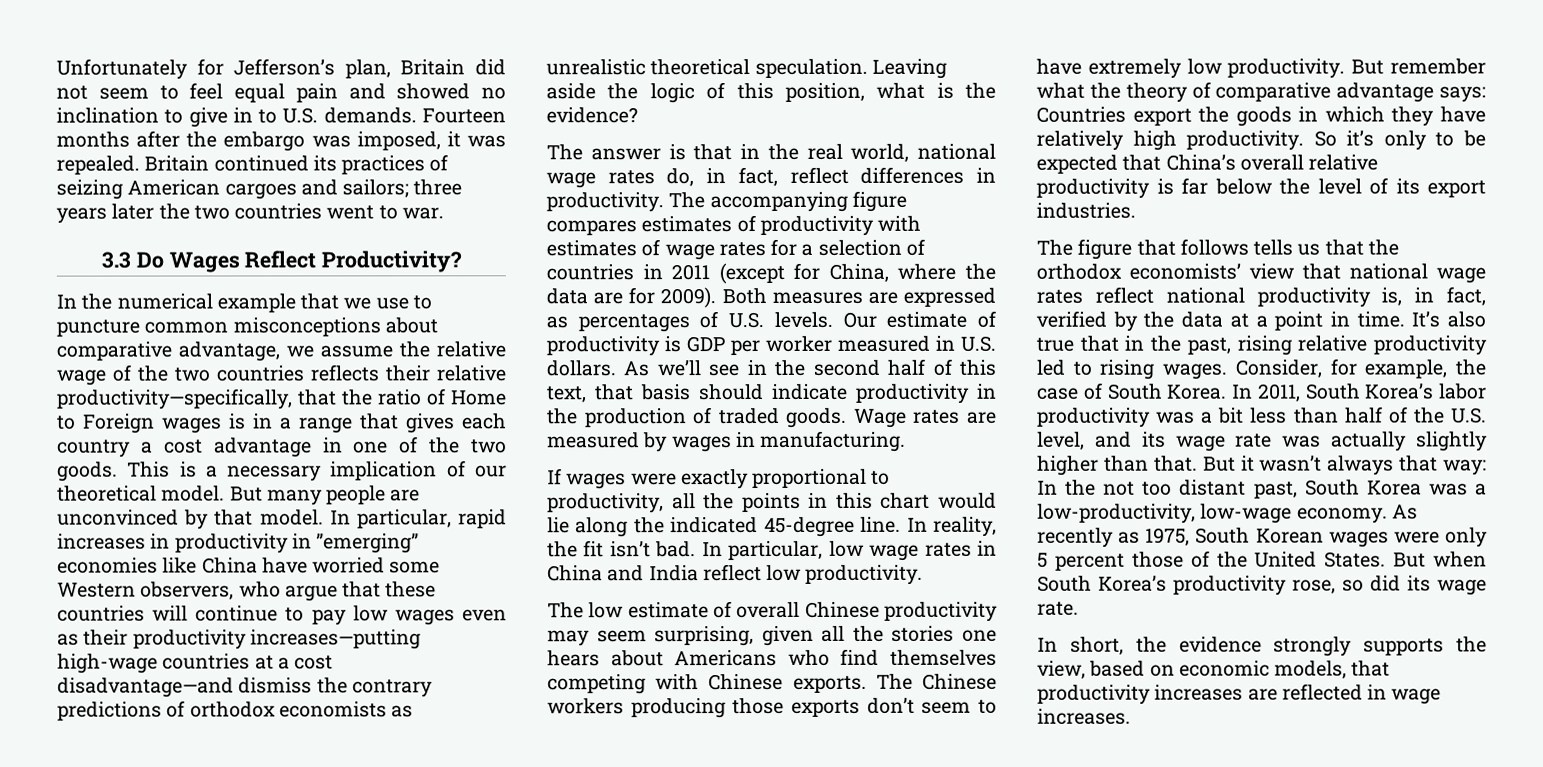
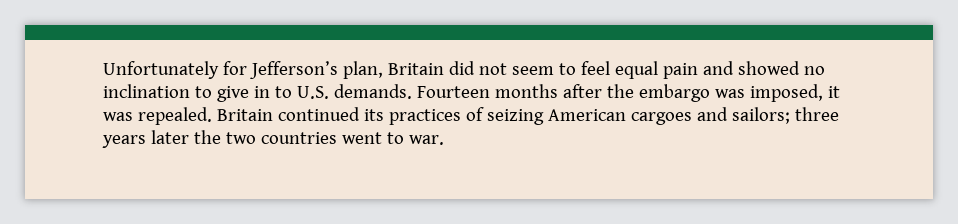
[100,250,463,273] [56,293,432,313] [56,317,438,337] [56,341,506,362] [56,364,506,386] [57,388,507,410] [57,413,507,434] [57,436,507,458] [57,460,507,482] [57,485,421,506] [57,509,508,530] [57,533,420,554] [57,557,441,574] [57,581,437,602] [57,605,508,626] [57,629,421,650] [57,653,334,674] [57,677,433,698] [57,700,414,721] [546,58,947,79] [546,82,996,104] [546,107,638,124] [546,143,996,162] [546,166,996,189] [546,190,907,213] [546,215,922,237] [546,238,925,261] [546,262,996,285] [546,287,996,309] [546,310,996,333] [546,335,996,357] [546,358,997,377] [547,383,997,404] [547,407,997,428] [547,430,907,453] [547,468,891,490] [547,492,997,514] [547,516,997,538] [547,540,997,561] [547,564,924,585] [547,601,998,622] [547,625,997,647] [547,648,997,667] [547,673,997,695] [547,697,997,719] [1036,58,1486,79] [1036,81,1486,103] [1036,106,1486,127] [1036,130,1486,151] [1036,154,1379,174] [1036,177,1486,199] [1036,202,1136,219] [1036,238,1399,260] [1036,263,1486,284] [1036,286,1486,308] [1036,310,1486,332] [1036,335,1487,356] [1036,358,1486,380] [1037,382,1487,402] [1037,406,1487,428] [1037,431,1488,452] [1037,455,1487,476] [1037,479,1487,499] [1037,503,1418,524] [1037,527,1488,548] [1037,550,1487,571] [1037,575,1487,596] [1037,601,1079,616] [1037,636,1487,657] [1037,660,1391,679] [1037,683,1442,705] [1037,708,1131,725] // 3.3 Do Wages Reflect Productivity? // In the numerical example that we use to puncture common misconceptions about comparative advantage, we assume the relative wage of the two countries reflects their relative productivity—specifically, that the ratio of Home to Foreign wages is in a range that gives each country a cost advantage in one of the two goods. This is a necessary implication of our theoretical model. But many people are unconvinced by that model. In particular, rapid increases in productivity in ”emerging” economies like China have worried some Western observers, who argue that these countries will continue to pay low wages even as their productivity increases—putting high-wage countries at a cost disadvantage—and dismiss the contrary predictions of orthodox economists as unrealistic theoretical speculation. Leaving aside the logic of this position, what is the evidence? // The answer is that in the real world, national wage rates do, in fact, reflect differences in productivity. The accompanying figure compares estimates of productivity with estimates of wage rates for a selection of countries in 2011 (except for China, where the data are for 2009). Both measures are expressed as percentages of U.S. levels. Our estimate of productivity is GDP per worker measured in U.S. dollars. As we’ll see in the second half of this text, that basis should indicate productivity in the production of traded goods. Wage rates are measured by wages in manufacturing. // If wages were exactly proportional to productivity, all the points in this chart would lie along the indicated 45-degree line. In reality, the fit isn’t bad. In particular, low wage rates in China and India reflect low productivity. // The low estimate of overall Chinese productivity may seem surprising, given all the stories one hears about Americans who find themselves competing with Chinese exports. The Chinese workers producing those exports don’t seem to have extremely low productivity. But remember what the theory of comparative advantage says: Countries export the goods in which they have relatively high productivity. So it’s only to be expected that China’s overall relative productivity is far below the level of its export industries. // The figure that follows tells us that the orthodox economists’ view that national wage rates reflect national productivity is, in fact, verified by the data at a point in time. It’s also true that in the past, rising relative productivity led to rising wages. Consider, for example, the case of South Korea. In 2011, South Korea’s labor productivity was a bit less than half of the U.S. level, and its wage rate was actually slightly higher than that. But it wasn’t always that way: In the not too distant past, South Korea was a low-productivity, low-wage economy. As recently as 1975, South Korean wages were only 5 percent those of the United States. But when South Korea’s productivity rose, so did its wage rate. // In short, the evidence strongly supports the view, based on economic models, that productivity increases are reflected in wage increases. -> (444, 140) none

